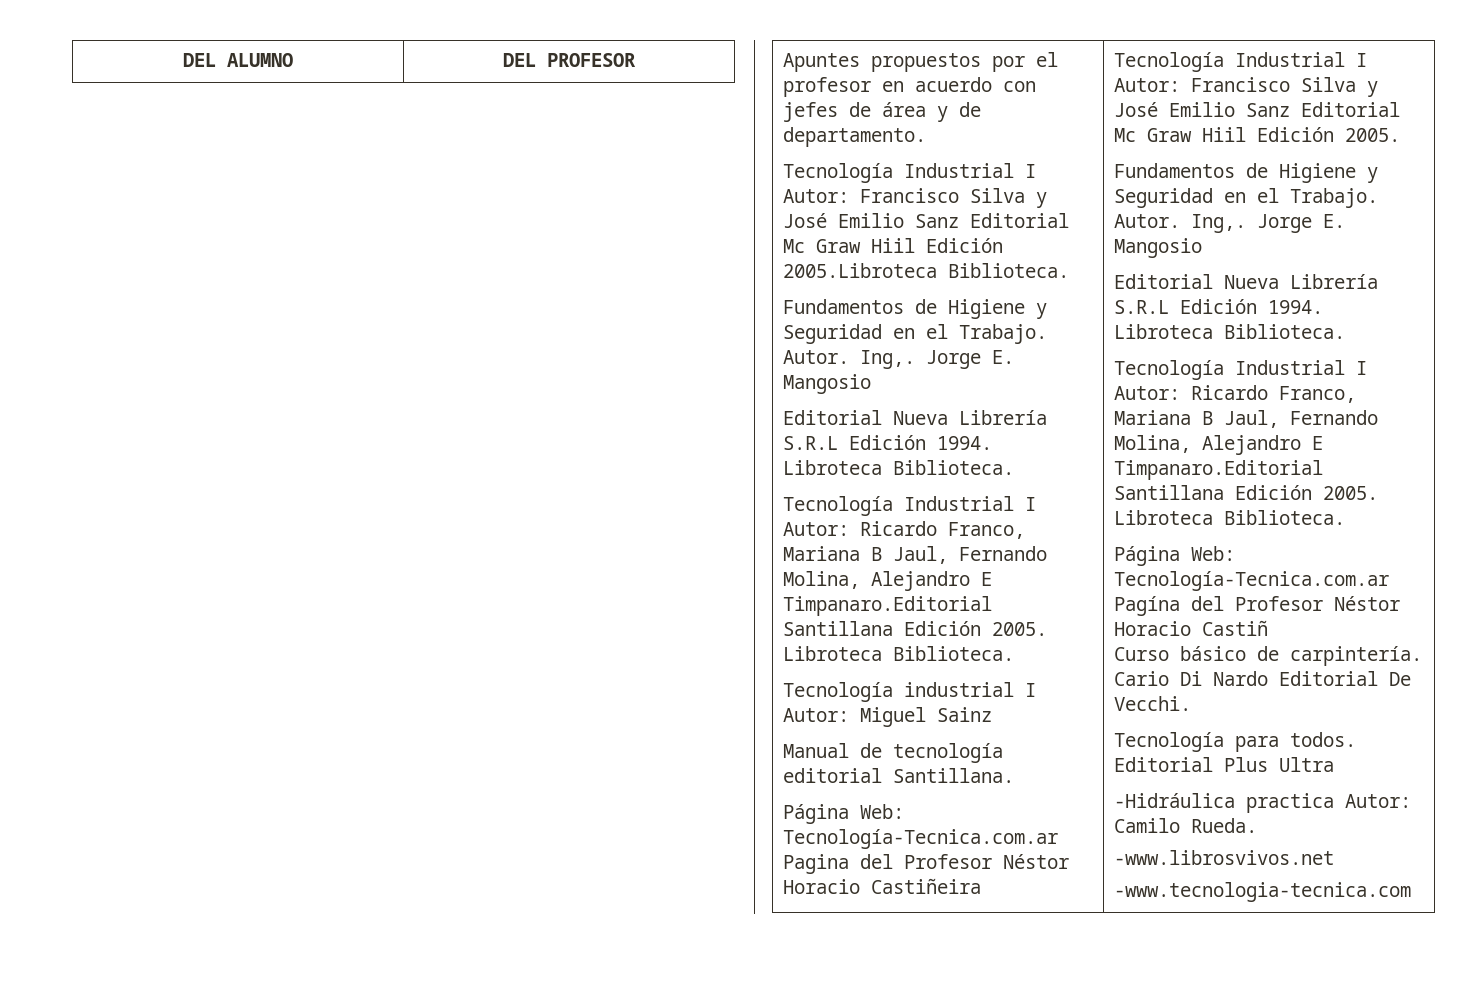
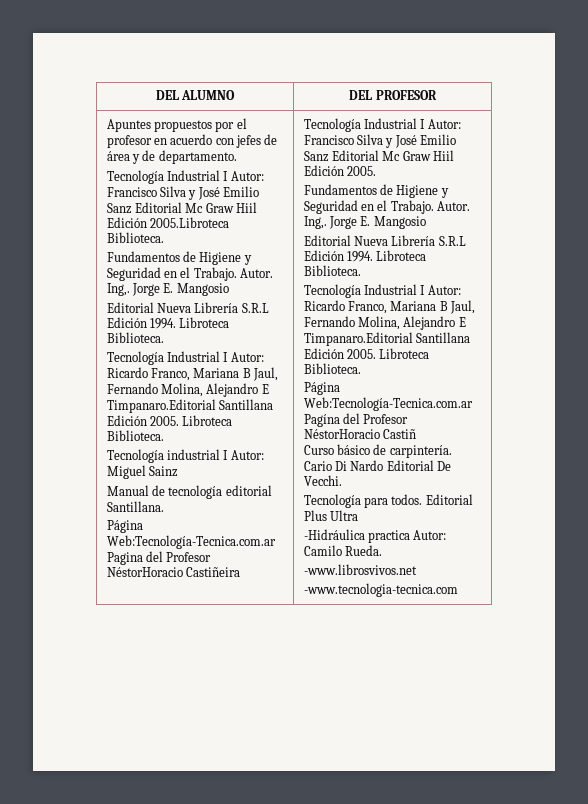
[859,804,904,819] [782,829,1058,849] Web: Tecnología-Tecnica.com.ar -> [106,535,276,549] Web:Tecnología-Tecnica.com.ar
[1002,854,1069,869] [782,879,860,894] Néstor Horacio -> [106,567,183,577] NéstorHoracio
[1190,546,1235,561] [1113,571,1389,591] Web: Tecnología-Tecnica.com.ar -> [303,397,473,411] Web:Tecnología-Tecnica.com.ar
[1333,596,1400,611] [1113,621,1191,636] Néstor Horacio -> [303,429,380,439] NéstorHoracio

